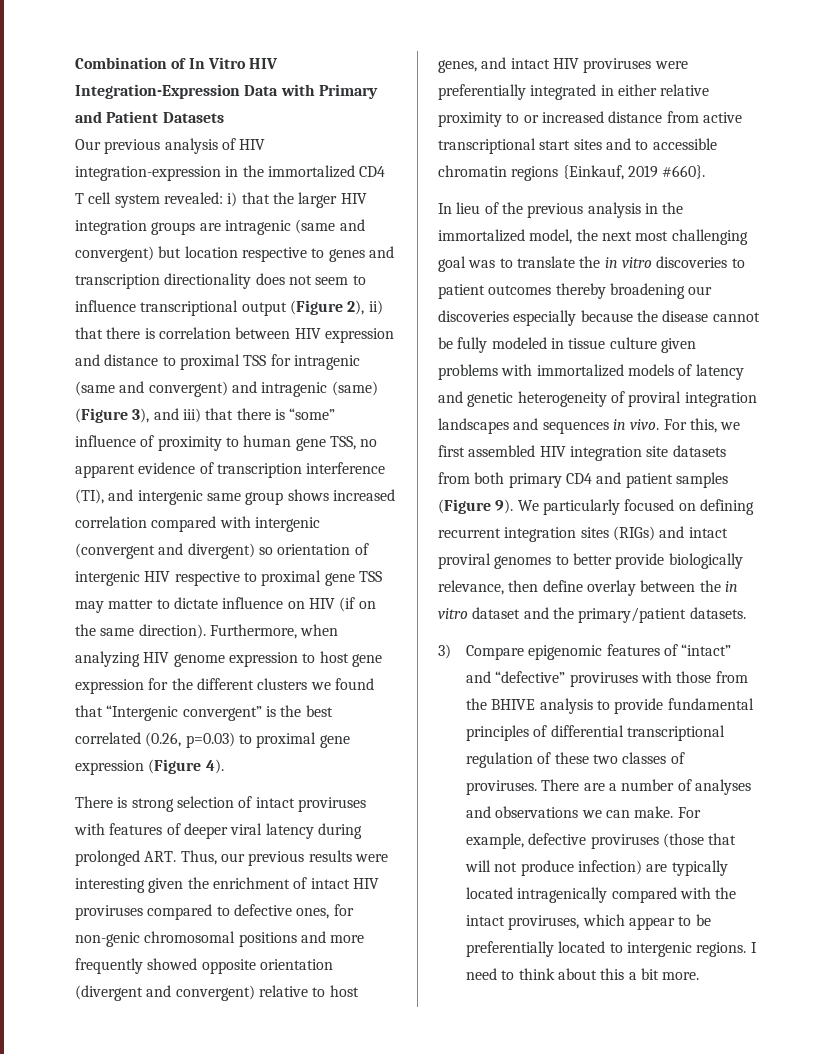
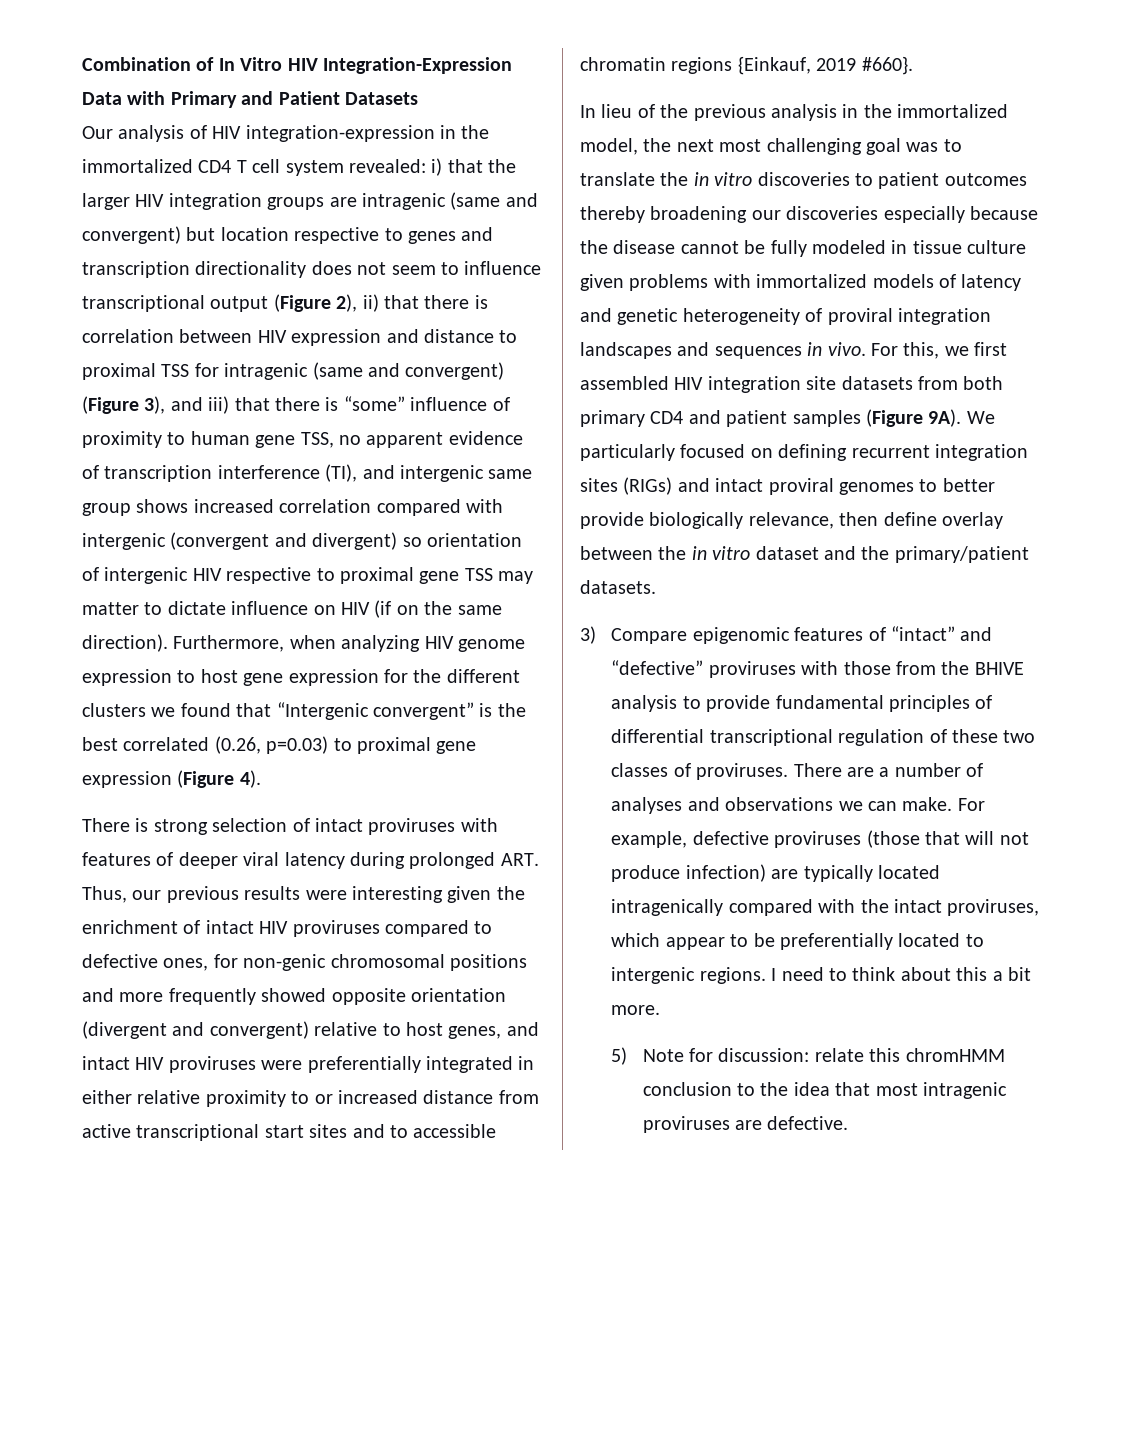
[104,139,161,154] previous -> (113, 132) none
[231,381,378,397] and intragenic (same) -> (505, 371) none
[495,499,514,514] 9). -> [928,409,962,427] 9A).
(700, 976) none -> [611,1047,1005,1065] [642,1082,1008,1099] [642,1116,849,1133] // 5) Note for discussion: relate this chromHMM conclusion to the idea that most intragenic proviruses are defective.

